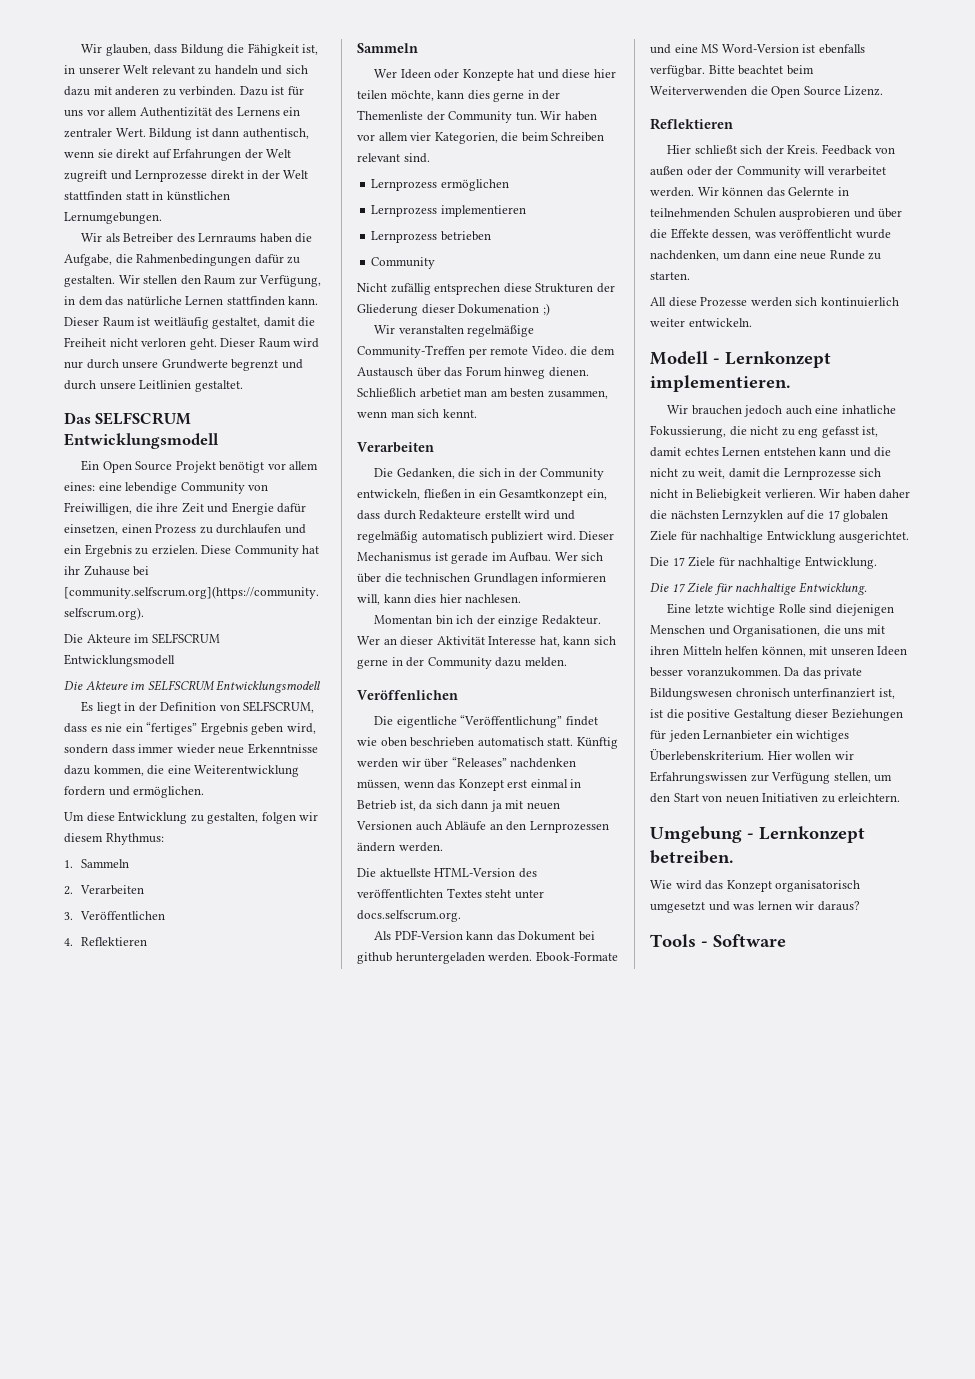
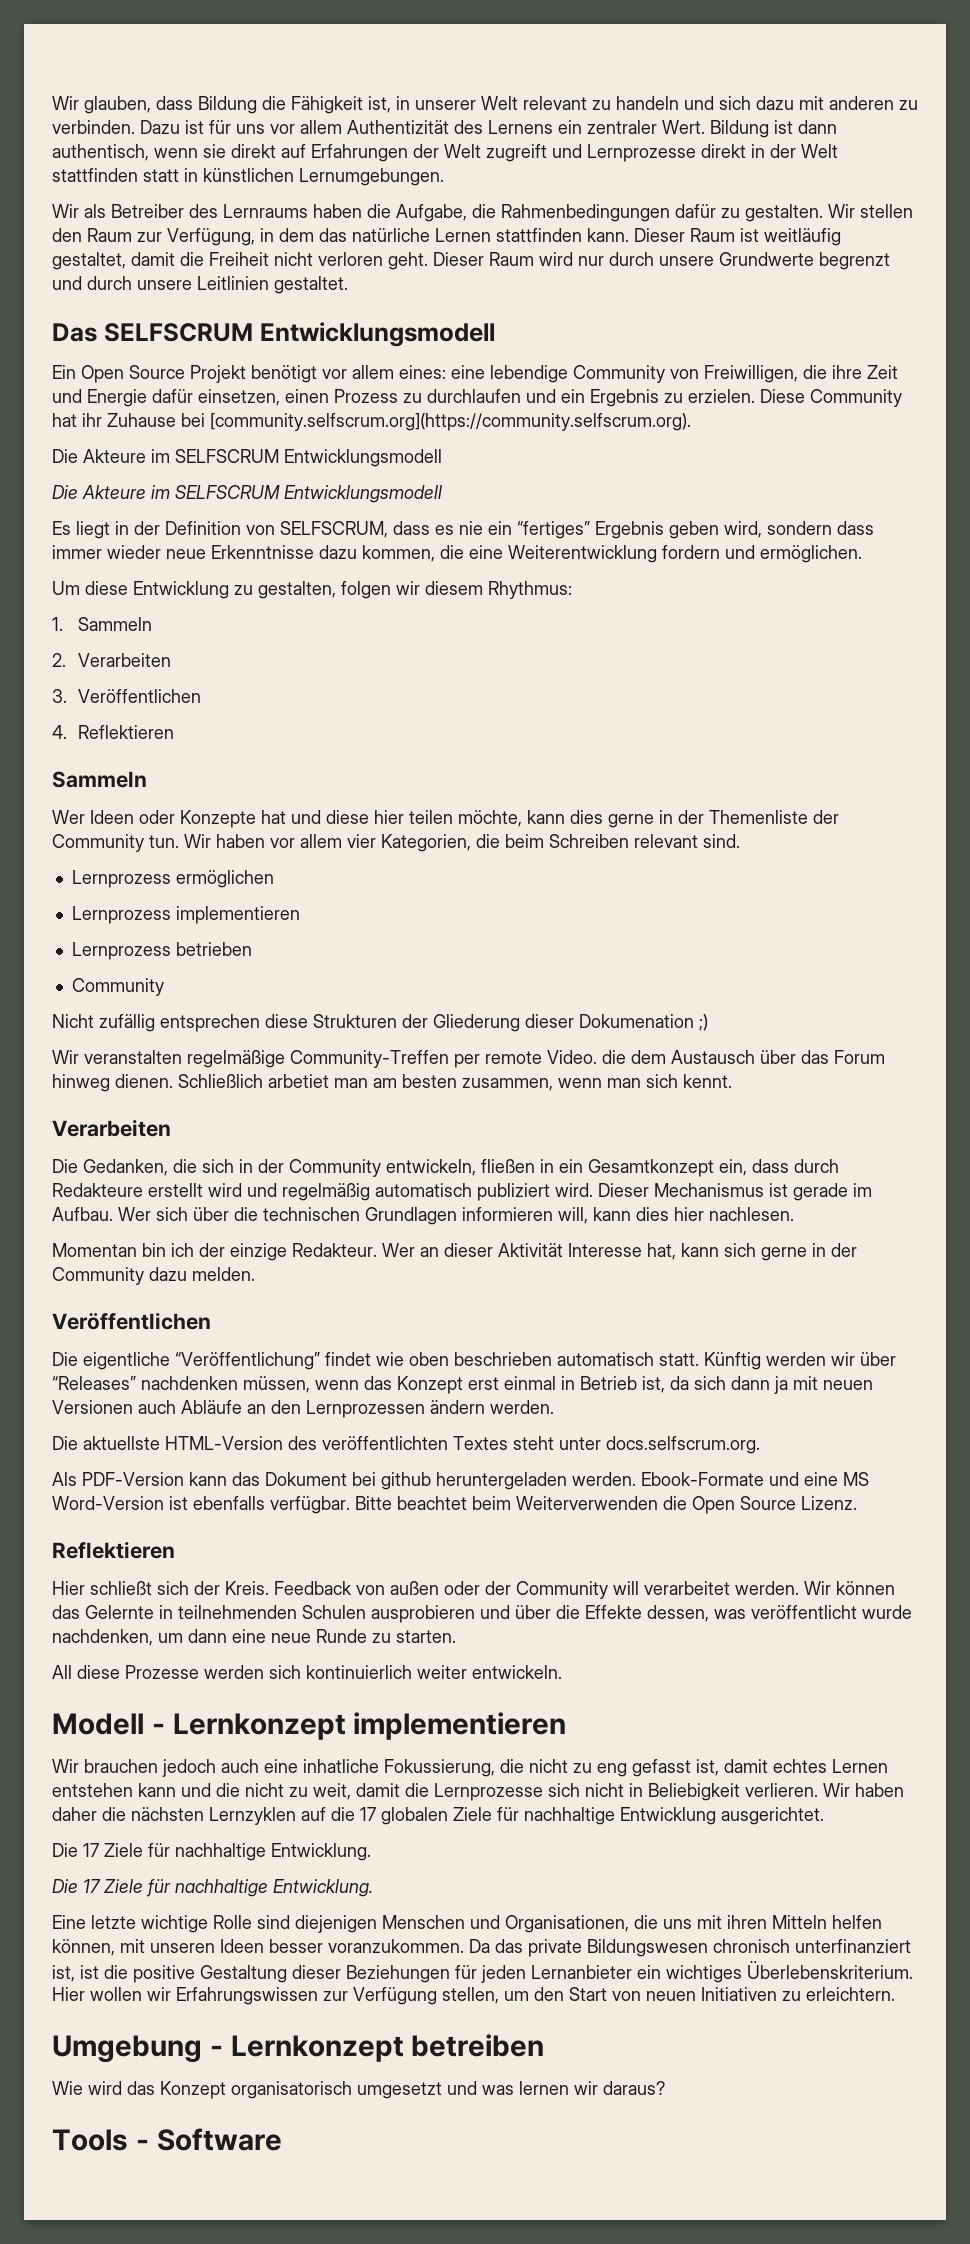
[357,690,458,700] Veröffenlichen -> [52,1312,211,1330] Veröffentlichen
[650,375,791,392] implementieren. -> [353,1712,567,1740] implementieren
[650,850,734,864] betreiben. -> [411,2034,545,2057] betreiben

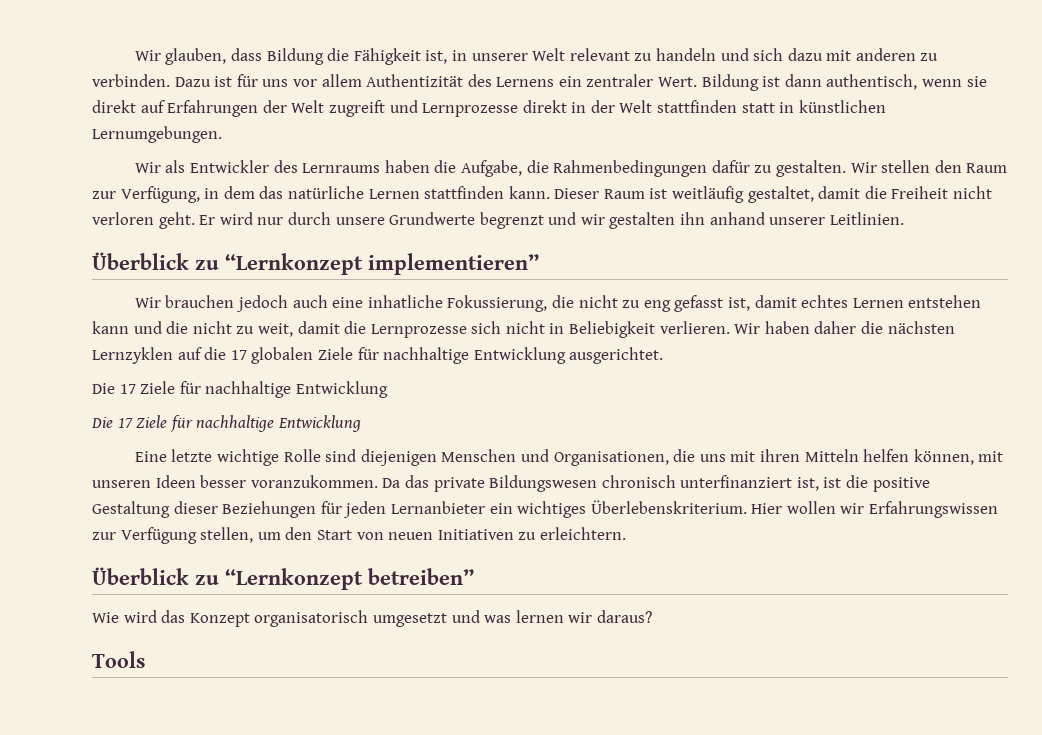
[111,204,184,218] Betreiber -> [190,160,270,173] Entwickler
[433,252,534,266] Dieser Raum -> [199,215,216,225] Er
[87,276,348,294] [52,322,495,347] [52,365,898,383] [52,389,902,407] [52,413,691,431] [52,449,442,467] [52,485,442,503] [52,521,874,539] [52,545,862,563] [52,581,572,599] [52,617,153,631] [52,653,172,667] [52,689,202,703] [52,725,175,739] [52,771,147,788] [52,810,839,828] [52,834,740,852] [71,870,274,888] [71,906,300,924] [71,942,252,960] [71,978,164,996] [52,1014,708,1032] [52,1050,885,1068] [52,1074,732,1092] [52,1119,171,1137] [52,1159,839,1177] [52,1183,872,1201] [52,1207,794,1225] [52,1243,857,1261] [52,1267,255,1285] [52,1312,211,1330] [52,1352,896,1370] [52,1376,873,1394] [52,1400,554,1418] [52,1436,760,1454] [52,1472,869,1490] [52,1496,857,1514] [52,1541,175,1559] [52,1581,895,1599] [52,1605,912,1623] [52,1629,456,1646] [52,1665,562,1679] [52,1712,567,1740] durch unsere Leitlinien gestaltet. // Das SELFSCRUM Entwicklungsmodell // Ein Open Source Projekt benötigt vor allem eines: eine lebendige Community von Freiwilligen, die ihre Zeit und Energie dafür einsetzen, einen Prozess zu durchlaufen und ein Ergebnis zu erzielen. Diese Community hat ihr Zuhause bei [community.selfscrum.org](https://community.selfscrum.org). // Die Akteure im SELFSCRUM Entwicklungsmodell // Die Akteure im SELFSCRUM Entwicklungsmodell // Es liegt in der Definition von SELFSCRUM, dass es nie ein “fertiges” Ergebnis geben wird, sondern dass immer wieder neue Erkenntnisse dazu kommen, die eine Weiterentwicklung fordern und ermöglichen. // Um diese Entwicklung zu gestalten, folgen wir diesem Rhythmus: // 1. Sammeln // 2. Verarbeiten // 3. Veröffentlichen // 4. Reflektieren // Sammeln // Wer Ideen oder Konzepte hat und diese hier teilen möchte, kann dies gerne in der Themenliste der Community tun. Wir haben vor allem vier Kategorien, die beim Schreiben relevant sind. // Lernprozess ermöglichen // Lernprozess implementieren // Lernprozess betrieben // Community // Nicht zufällig entsprechen diese Strukturen der Gliederung dieser Dokumenation ;) // Wir veranstalten regelmäßige Community-Treffen per remote Video. die dem Austausch über das Forum hinweg dienen. Schließlich arbetiet man am besten zusammen, wenn man sich kennt. // Verarbeiten // Die Gedanken, die sich in der Community entwickeln, fließen in ein Gesamtkonzept ein, dass durch Redakteure erstellt wird und regelmäßig automatisch publiziert wird. Dieser Mechanismus ist gerade im Aufbau. Wer sich über die technischen Grundlagen informieren will, kann dies hier nachlesen. // Momentan bin ich der einzige Redakteur. Wer an dieser Aktivität Interesse hat, kann sich gerne in der Community dazu melden. // Veröffentlichen // Die eigentliche “Veröffentlichung” findet wie oben beschrieben automatisch statt. Künftig werden wir über “Releases” nachdenken müssen, wenn das Konzept erst einmal in Betrieb ist, da sich dann ja mit neuen Versionen auch Abläufe an den Lernprozessen ändern werden. // Die aktuellste HTML-Version des veröffentlichten Textes steht unter docs.selfscrum.org. // Als PDF-Version kann das Dokument bei github heruntergeladen werden. Ebook-Formate und eine MS Word-Version ist ebenfalls verfügbar. Bitte beachtet beim Weiterverwenden die Open Source Lizenz. // Reflektieren // Hier schließt sich der Kreis. Feedback von außen oder der Community will verarbeitet werden. Wir können das Gelernte in teilnehmenden Schulen ausprobieren und über die Effekte dessen, was veröffentlicht wurde nachdenken, um dann eine neue Runde zu starten. // All diese Prozesse werden sich kontinuierlich weiter entwickeln. // Modell - Lernkonzept implementieren -> [580,212,904,229] [92,252,539,275] wir gestalten ihn anhand unserer Leitlinien. // Überblick zu “Lernkonzept implementieren”
[271,1843,371,1861] [52,1879,373,1897] Entwicklung. // Die 17 Ziele für nachhaltige Entwicklung. -> [295,381,388,398] [91,415,361,432] Entwicklung // Die 17 Ziele für nachhaltige Entwicklung
[52,2034,545,2063] Umgebung - Lernkonzept betreiben -> [92,567,474,590] Überblick zu “Lernkonzept betreiben”
[135,2128,282,2151] - Software -> (145, 659) none

